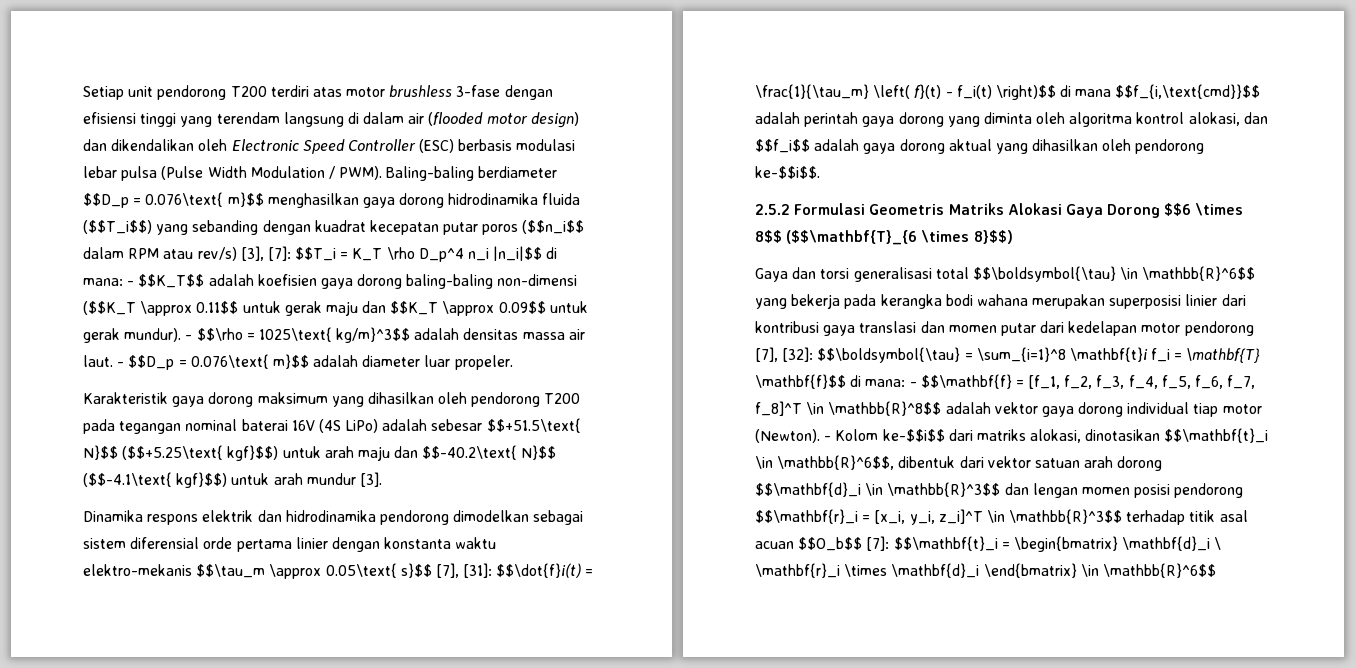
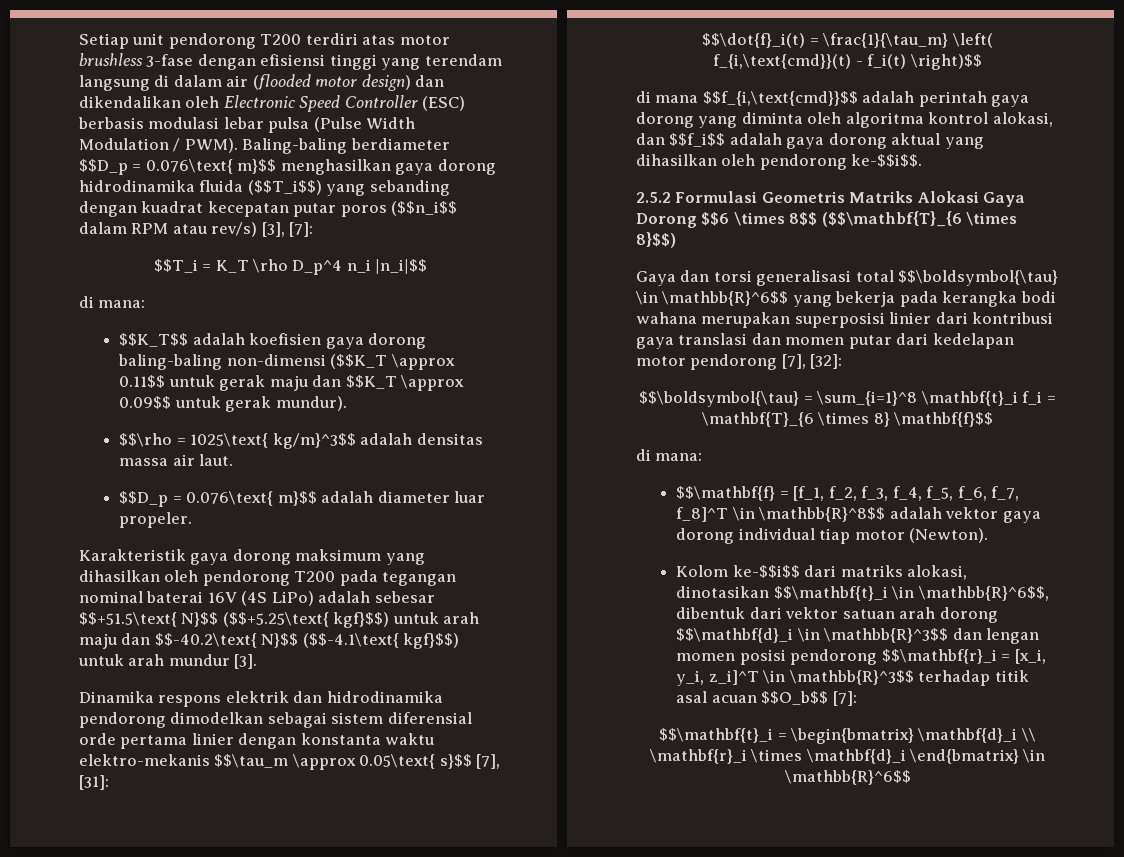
(291, 253) none -> (314, 229) //
[546,247,558,259] [83,278,135,286] di mana: - -> [79,296,146,308] // di mana: //
[185,335,193,340] - -> (347, 403) //
[117,362,125,367] - -> (234, 460) //
[496,563,582,578] $$\dot{f}i(t) -> [702,33,806,48] // $$\dot{f}_i(t)
[914,84,942,99] f}(t) -> [713,54,852,69] f_{i,\text{cmd}}(t)
(1056, 92) none -> (982, 62) //
(814, 354) none -> (843, 361) //
[1069,347,1148,362] \mathbf{t}i -> [920,391,1018,406] \mathbf{t}_i
[1186,348,1261,363] \mathbf{T} -> [700,412,890,427] \mathbf{T}_{6 \times 8}
[850,375,917,387] di mana: - -> [636,449,703,461] // di mana: //
[824,436,832,441] - -> (989, 535) //
(890, 543) none -> (857, 698) //
[1214,537,1222,550] \ -> [1020,728,1036,742] \\

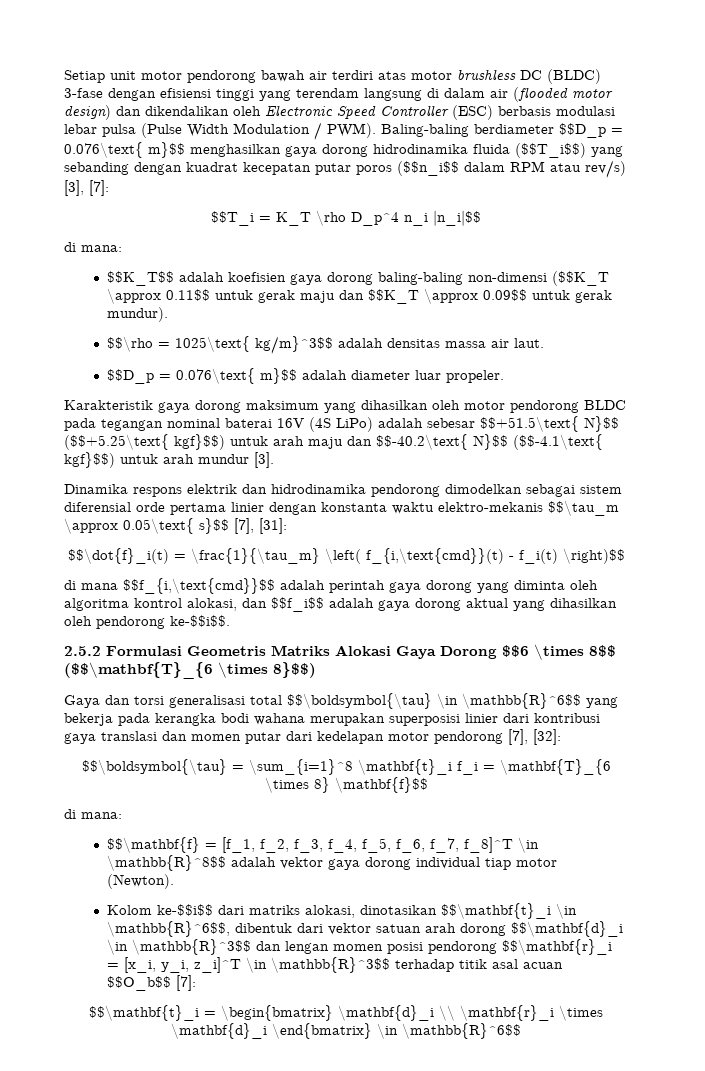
[168,33,302,49] pendorong T200 -> [141,70,327,83] motor pendorong bawah air
(143, 59) none -> [520,69,601,84] DC (BLDC)
[202,570,336,586] pendorong T200 -> [464,400,626,413] motor pendorong BLDC

